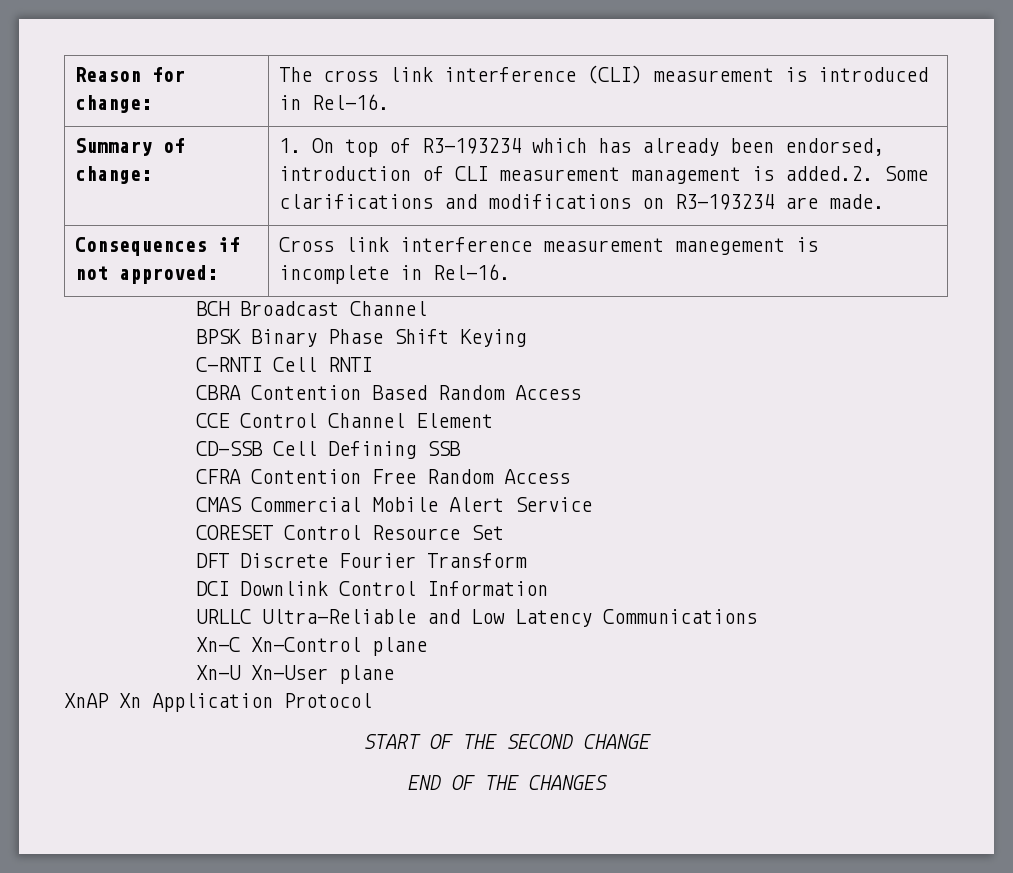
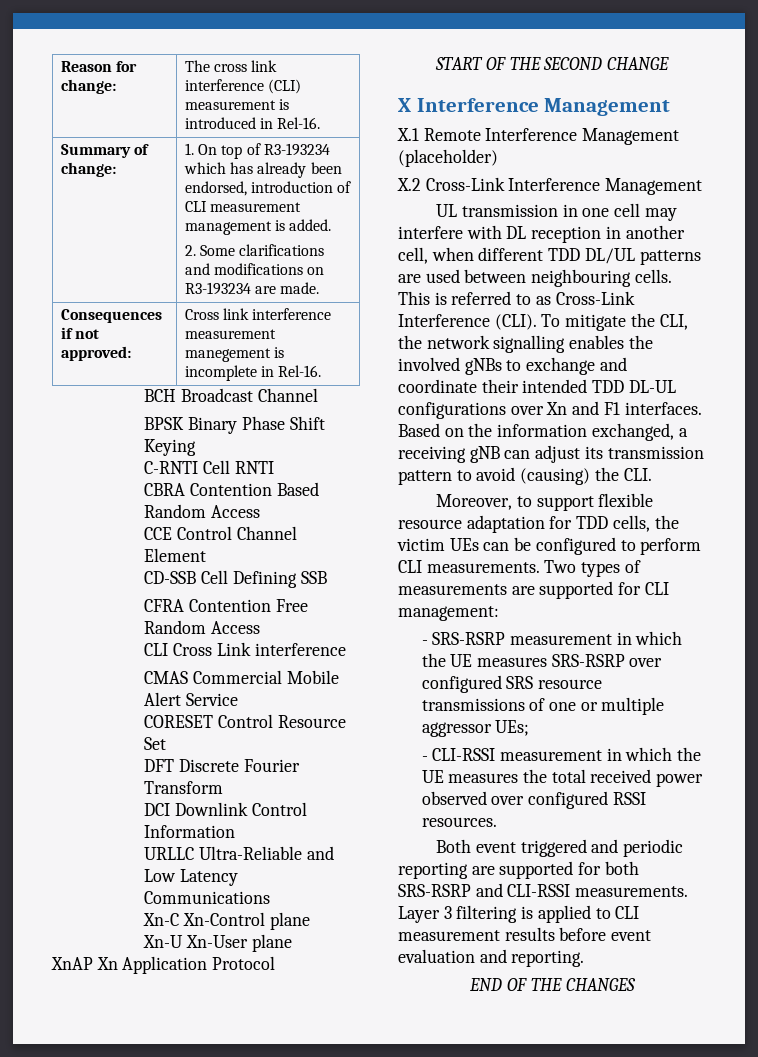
[784,166,873,181] added.2. -> [289,219,332,231] [184,245,196,256] added. // 2.
(570, 476) none -> [144,642,346,656] // CLI Cross Link interference
(651, 741) none -> [398,98,671,116] [397,128,680,145] [398,149,498,167] [397,177,703,195] [436,203,677,221] [398,225,685,243] [398,247,701,265] [398,269,672,287] [398,291,635,305] [398,313,688,331] [398,335,653,353] [398,357,627,375] [398,379,676,393] [398,401,702,419] [398,423,688,441] [398,445,704,463] [398,467,652,485] [436,493,654,511] [398,515,679,533] [397,537,702,555] [398,560,641,577] [398,581,669,599] [398,606,499,621] [421,631,683,645] [421,653,663,667] [421,675,602,693] [421,697,665,715] [421,720,530,737] [421,747,702,761] [421,769,704,787] [421,791,646,809] [421,817,497,827] [436,839,684,857] [398,861,639,879] [398,883,689,897] [398,905,640,923] [398,927,652,941] [398,949,585,967] // X Interference Management // X.1 Remote Interference Management (placeholder) // X.2 Cross-Link Interference Management // UL transmission in one cell may interfere with DL reception in another cell, when different TDD DL/UL patterns are used between neighbouring cells. This is referred to as Cross-Link Interference (CLI). To mitigate the CLI, the network signalling enables the involved gNBs to exchange and coordinate their intended TDD DL-UL configurations over Xn and F1 interfaces. Based on the information exchanged, a receiving gNB can adjust its transmission pattern to avoid (causing) the CLI. // Moreover, to support flexible resource adaptation for TDD cells, the victim UEs can be configured to perform CLI measurements. Two types of measurements are supported for CLI management: // - SRS-RSRP measurement in which the UE measures SRS-RSRP over configured SRS resource transmissions of one or multiple aggressor UEs; // - CLI-RSSI measurement in which the UE measures the total received power observed over configured RSSI resources. // Both event triggered and periodic reporting are supported for both SRS-RSRP and CLI-RSSI measurements. Layer 3 filtering is applied to CLI measurement results before event evaluation and reporting.

